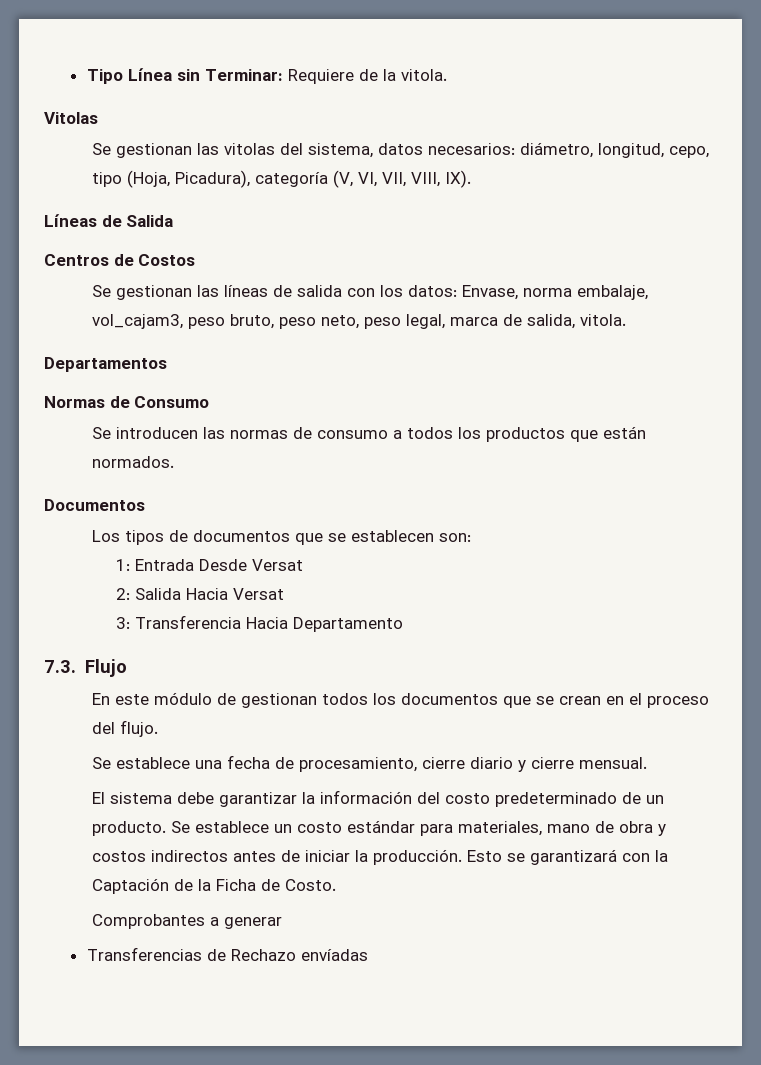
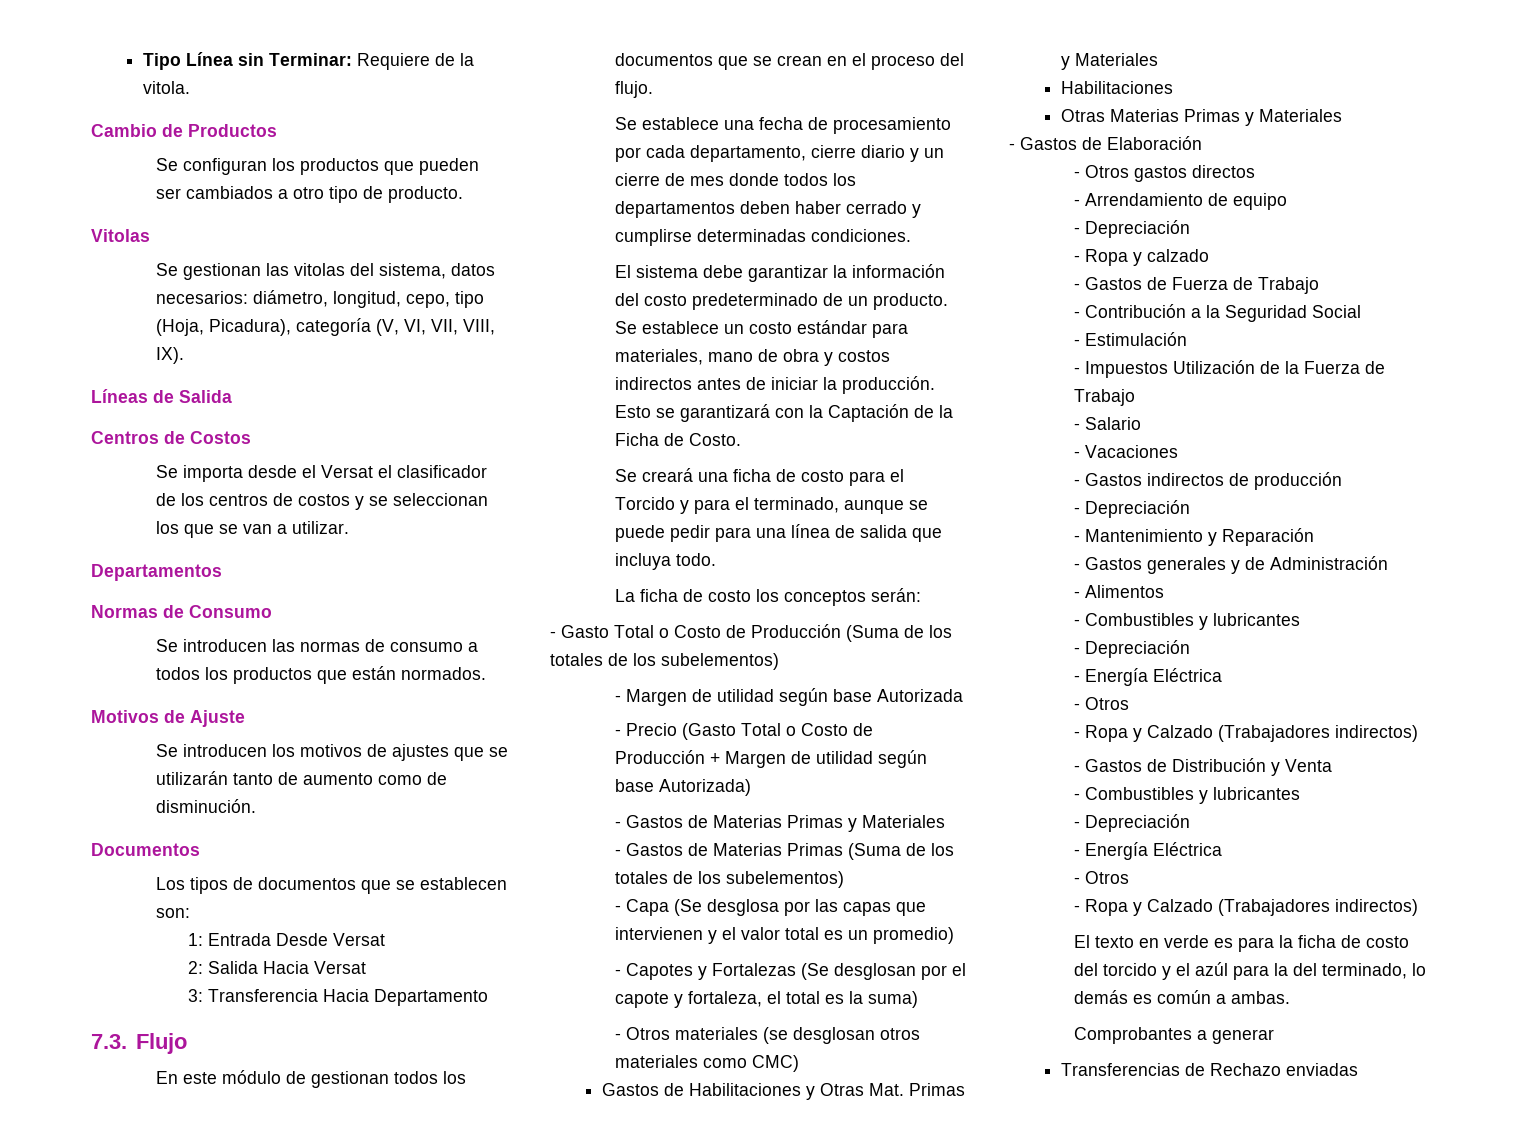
(447, 75) none -> [91,124,277,137] [155,158,479,175] [155,186,463,203] // Cambio de Productos // Se configuran los productos que pueden ser cambiados a otro tipo de producto.
[115,285,648,300] [91,314,626,329] gestionan las líneas de salida con los datos: Envase, norma embalaje, vol_cajam3, peso bruto, peso neto, peso legal, marca de salida, vitola. -> [182,465,487,482] [155,493,488,510] [155,521,349,538] importa desde el Versat el clasificador de los centros de costos y se seleccionan los que se van a utilizar.
(174, 462) none -> [91,710,245,727] [155,744,508,761] [155,771,447,785] [155,799,256,813] // Motivos de Ajuste // Se introducen los motivos de ajustes que se utilizarán tanto de aumento como de disminución.
[298,757,647,772] procesamiento, cierre diario y cierre mensual. -> [832,117,951,134] [614,145,944,162] [614,173,856,186] [614,201,921,218] [614,229,911,246] procesamiento por cada departamento, cierre diario y un cierre de mes donde todos los departamentos deben haber cerrado y cumplirse determinadas condiciones.
(336, 885) none -> [614,468,904,486] [614,497,928,514] [614,524,942,542] [614,553,716,570] [614,588,921,606] [550,624,952,642] [550,653,779,670] [614,688,963,706] [614,723,873,740] [614,750,927,768] [614,779,751,796] [614,815,945,832] [614,843,954,860] [614,871,844,888] [614,899,926,916] [614,927,954,944] [614,963,966,980] [614,991,918,1008] [614,1027,920,1044] [614,1055,799,1072] [601,1083,965,1100] [1060,53,1158,70] [1060,81,1173,94] [1060,109,1342,126] [1009,136,1202,150] [1073,165,1255,182] [1073,193,1287,210] [1073,220,1190,238] [1073,249,1209,266] [1073,277,1319,294] [1073,304,1361,322] [1073,332,1187,346] [1073,360,1385,378] [1073,389,1135,406] [1073,417,1141,430] [1073,445,1178,458] [1073,472,1342,490] [1073,500,1190,518] [1073,528,1314,546] [1073,556,1388,574] [1073,585,1164,598] [1073,613,1300,630] [1073,640,1190,658] [1073,668,1222,686] [1073,697,1129,710] [1073,725,1418,742] [1073,758,1332,776] [1073,787,1300,804] [1073,814,1190,832] [1073,842,1222,860] [1073,871,1129,884] [1073,899,1418,916] [1073,935,1409,952] [1073,962,1426,980] [1073,990,1290,1004] // Se creará una ficha de costo para el Torcido y para el terminado, aunque se puede pedir para una línea de salida que incluya todo. // La ficha de costo los conceptos serán: // - Gasto Total o Costo de Producción (Suma de los totales de los subelementos) // - Margen de utilidad según base Autorizada // - Precio (Gasto Total o Costo de Producción + Margen de utilidad según base Autorizada) // - Gastos de Materias Primas y Materiales // - Gastos de Materias Primas (Suma de los totales de los subelementos) // - Capa (Se desglosa por las capas que intervienen y el valor total es un promedio) // - Capotes y Fortalezas (Se desglosan por el capote y fortaleza, el total es la suma) // - Otros materiales (se desglosan otros materiales como CMC) // Gastos de Habilitaciones y Otras Mat. Primas y Materiales // Habilitaciones // Otras Materias Primas y Materiales // - Gastos de Elaboración // - Otros gastos directos // - Arrendamiento de equipo // - Depreciación // - Ropa y calzado // - Gastos de Fuerza de Trabajo // - Contribución a la Seguridad Social // - Estimulación // - Impuestos Utilización de la Fuerza de Trabajo // - Salario // - Vacaciones // - Gastos indirectos de producción // - Depreciación // - Mantenimiento y Reparación // - Gastos generales y de Administración // - Alimentos // - Combustibles y lubricantes // - Depreciación // - Energía Eléctrica // - Otros // - Ropa y Calzado (Trabajadores indirectos) // - Gastos de Distribución y Venta // - Combustibles y lubricantes // - Depreciación // - Energía Eléctrica // - Otros // - Ropa y Calzado (Trabajadores indirectos) // El texto en verde es para la ficha de costo del torcido y el azúl para la del terminado, lo demás es común a ambas.
[300,949,368,961] envíadas -> [1285,1063,1358,1076] enviadas

